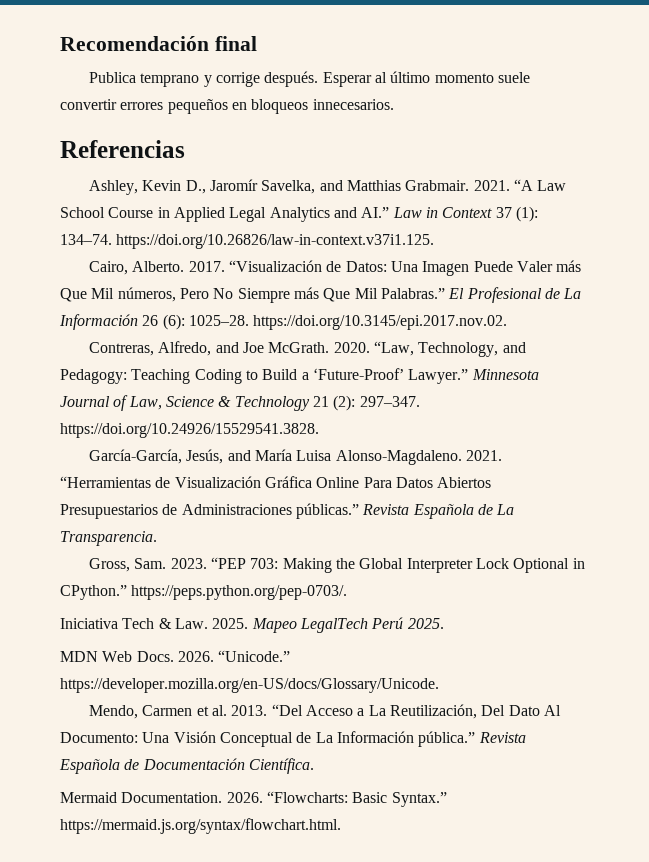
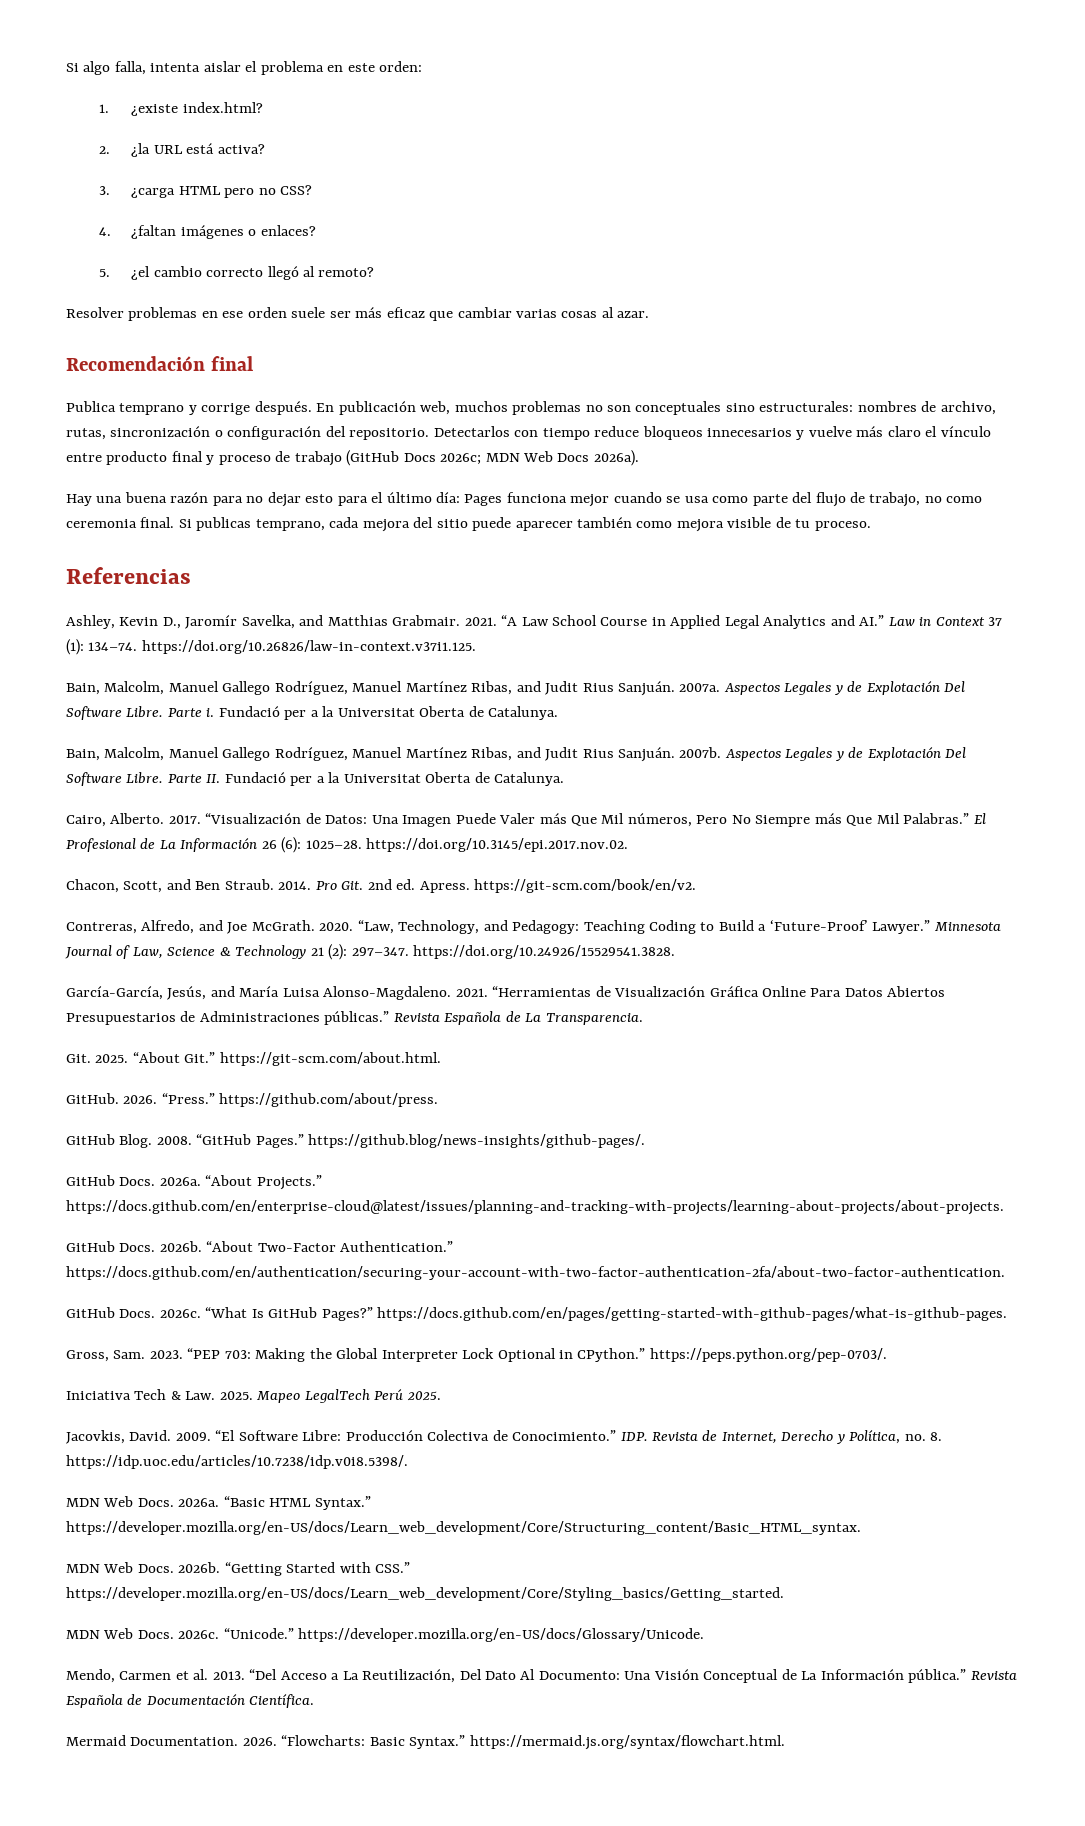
(60, 43) none -> [66,61,423,75] [98,102,263,116] [98,143,265,157] [98,185,312,198] [98,225,316,239] [98,266,375,280] [66,307,650,321] Si algo falla, intenta aislar el problema en este orden: // 1. ¿existe index.html? // 2. ¿la URL está activa? // 3. ¿carga HTML pero no CSS? // 4. ¿faltan imágenes o enlaces? // 5. ¿el cambio correcto llegó al remoto? // Resolver problemas en ese orden suele ser más eficaz que cambiar varias cosas al azar. //
[322,71,530,87] [60,99,394,114] Esperar al último momento suele convertir errores pequeños en bloqueos innecesarios. -> [316,401,996,415] [66,426,991,440] [66,450,639,466] [66,492,983,507] [66,517,871,532] En publicación web, muchos problemas no son conceptuales sino estructurales: nombres de archivo, rutas, sincronización o configuración del repositorio. Detectarlos con tiempo reduce bloqueos innecesarios y vuelve más claro el vínculo entre producto final y proceso de trabajo (GitHub Docs 2026c; MDN Web Docs 2026a). // Hay una buena razón para no dejar esto para el último día: Pages funciona mejor cuando se usa como parte del flujo de trabajo, no como ceremonia final. Si publicas temprano, cada mejora del sitio puede aparecer también como mejora visible de tu proceso.
(435, 241) none -> [66,681,966,696] [66,706,559,720] [66,747,967,762] [66,772,565,786] // Bain, Malcolm, Manuel Gallego Rodríguez, Manuel Martínez Ribas, and Judit Rius Sanjuán. 2007a. Aspectos Legales y de Explotación Del Software Libre. Parte i. Fundació per a la Universitat Oberta de Catalunya. // Bain, Malcolm, Manuel Gallego Rodríguez, Manuel Martínez Ribas, and Judit Rius Sanjuán. 2007b. Aspectos Legales y de Explotación Del Software Libre. Parte II. Fundació per a la Universitat Oberta de Catalunya.
(508, 322) none -> [66,879,697,893] // Chacon, Scott, and Ben Straub. 2014. Pro Git. 2nd ed. Apress. https://git-scm.com/book/en/v2.
(157, 538) none -> [66,1052,441,1066] [66,1093,439,1107] [66,1134,646,1148] [66,1175,322,1190] [66,1200,1004,1215] [66,1241,454,1252] [66,1266,1005,1280] [66,1307,1008,1321] // Git. 2025. “About Git.” https://git-scm.com/about.html. // GitHub. 2026. “Press.” https://github.com/about/press. // GitHub Blog. 2008. “GitHub Pages.” https://github.blog/news-insights/github-pages/. // GitHub Docs. 2026a. “About Projects.” https://docs.github.com/en/enterprise-cloud@latest/issues/planning-and-tracking-with-projects/learning-about-projects/about-projects. // GitHub Docs. 2026b. “About Two-Factor Authentication.” https://docs.github.com/en/authentication/securing-your-account-with-two-factor-authentication-2fa/about-two-factor-authentication. // GitHub Docs. 2026c. “What Is GitHub Pages?” https://docs.github.com/en/pages/getting-started-with-github-pages/what-is-github-pages.
[60,651,214,662] MDN Web Docs. 2026. -> [66,1430,943,1444] [66,1455,408,1469] [66,1496,371,1510] [66,1521,861,1535] [66,1562,411,1576] [66,1587,784,1601] [66,1628,220,1639] Jacovkis, David. 2009. “El Software Libre: Producción Colectiva de Conocimiento.” IDP. Revista de Internet, Derecho y Política, no. 8. https://idp.uoc.edu/articles/10.7238/idp.v0i8.5398/. // MDN Web Docs. 2026a. “Basic HTML Syntax.” https://developer.mozilla.org/en-US/docs/Learn_web_development/Core/Structuring_content/Basic_HTML_syntax. // MDN Web Docs. 2026b. “Getting Started with CSS.” https://developer.mozilla.org/en-US/docs/Learn_web_development/Core/Styling_basics/Getting_started. // MDN Web Docs. 2026c.

